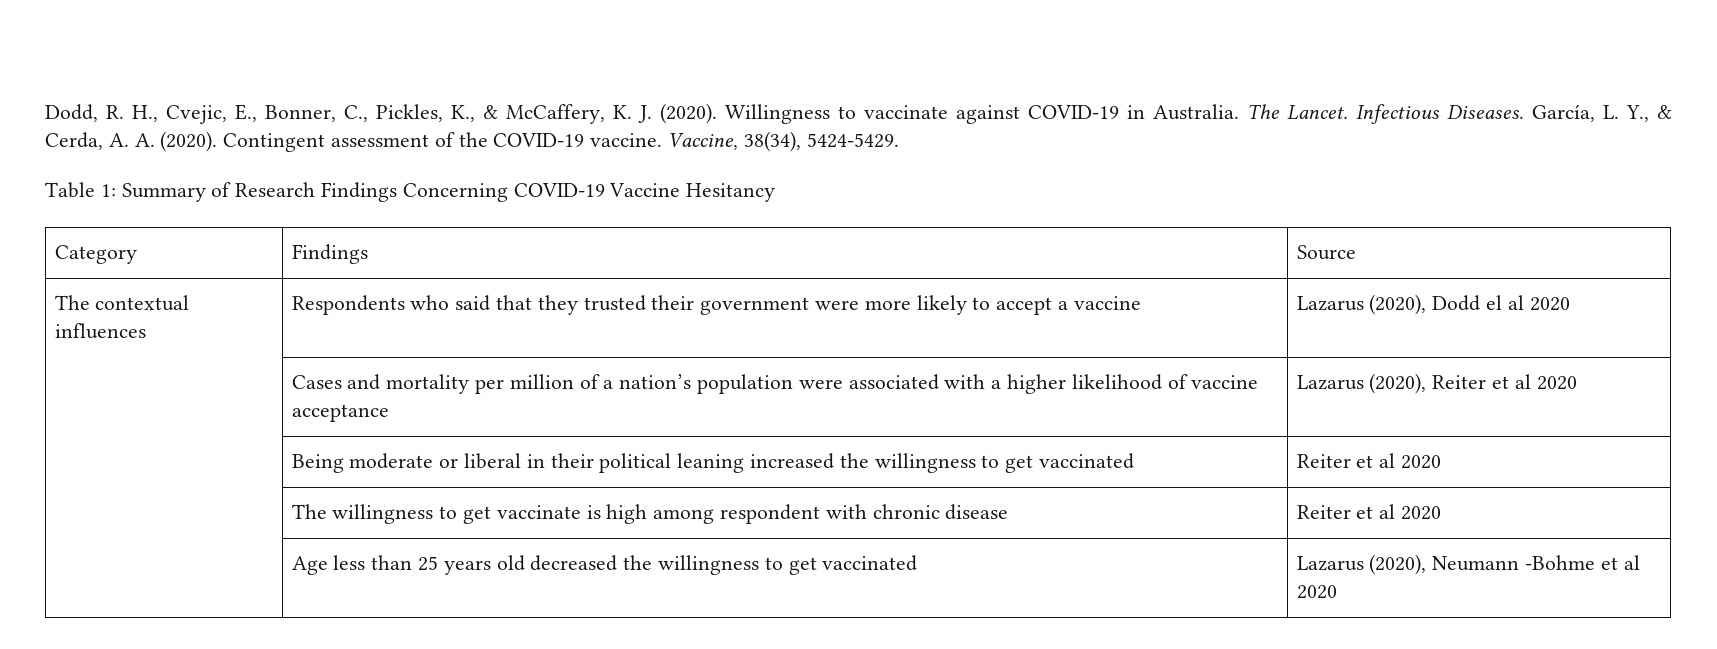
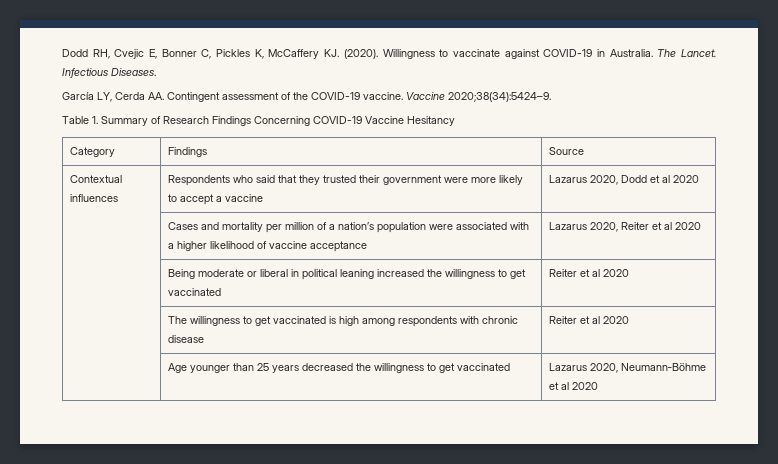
[45,104,652,124] Dodd, R. H., Cvejic, E., Bonner, C., Pickles, K., & McCaffery, K. J. -> [62,49,340,59] Dodd RH, Cvejic E, Bonner C, Pickles K, McCaffery KJ.
[1532,105,1672,122] [45,131,218,152] García, L. Y., & Cerda, A. A. (2020). -> [62,92,164,102] // García LY, Cerda AA.
[668,131,899,152] Vaccine, 38(34), 5424-5429. -> [406,92,551,102] Vaccine 2020;38(34):5424–9.
[100,184,116,197] 1: -> [92,116,98,124] 1.
[54,295,190,311] The contextual -> [70,175,123,183] Contextual
[1369,294,1502,315] (2020), Dodd el -> [590,175,661,185] 2020, Dodd et
[1369,373,1427,394] (2020), -> [590,222,619,232] 2020,
[550,453,594,468] their -> (300, 273) none
[496,505,581,519] vaccinate -> [273,316,327,324] vaccinated
[720,504,821,524] respondent -> [398,316,458,327] respondents
[333,555,366,570] less -> [190,365,231,373] younger
[496,555,525,571] old -> (300, 369) none
[1369,554,1595,575] (2020), Neumann ‑Bohme -> [590,363,707,373] 2020, Neumann‑Böhme

